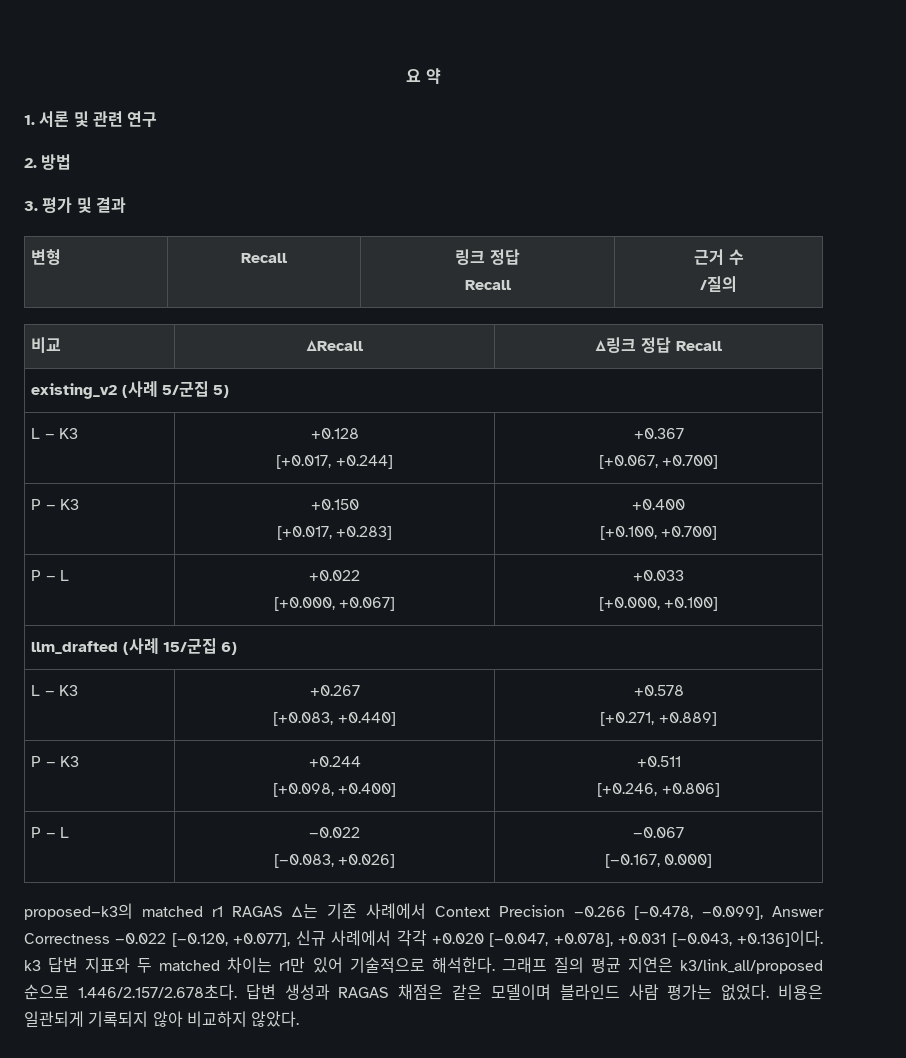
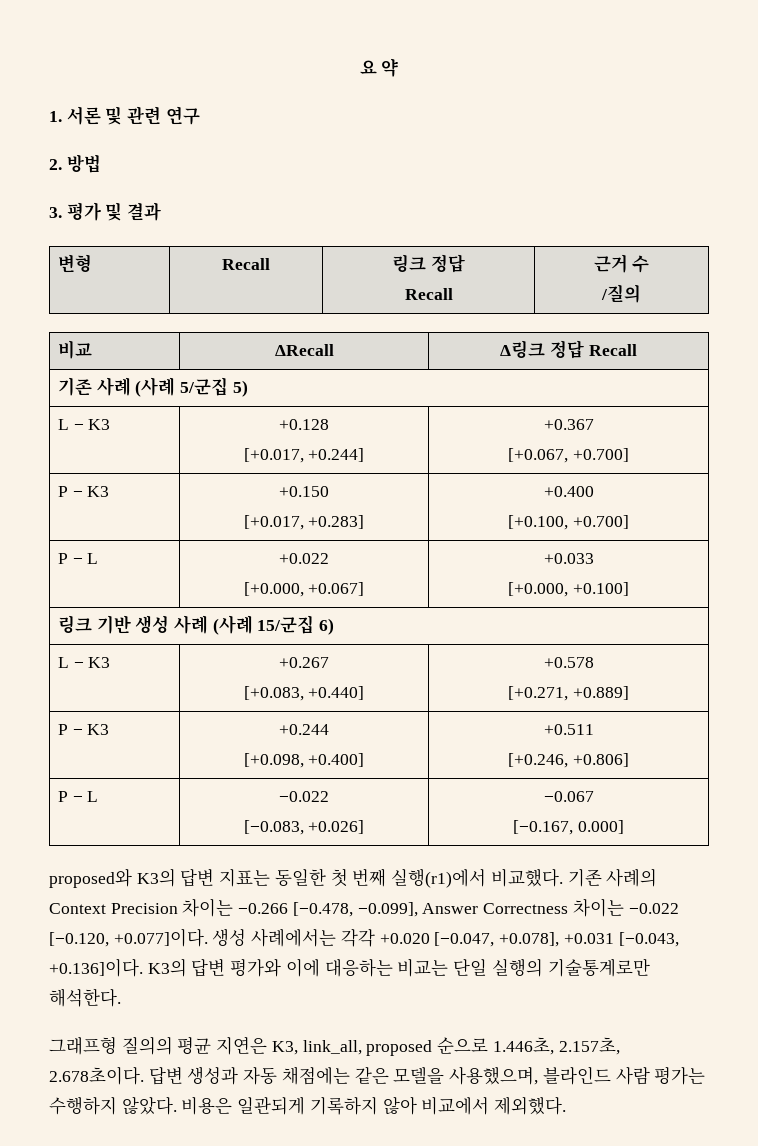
[31,383,118,399] existing_v2 -> [57,377,131,396] 기존 사례
[31,641,119,654] llm_drafted -> [57,615,209,634] 링크 기반 생성 사례
[24,903,426,920] proposed−k3의 matched r1 RAGAS Δ는 기존 사례에서 -> [49,868,658,888] proposed와 K3의 답변 지표는 동일한 첫 번째 실행(r1)에서 비교했다. 기존 사례의
(565, 911) none -> [182,898,234,917] 차이는
(110, 938) none -> [572,898,624,917] 차이는
[233,930,392,947] +0.077], 신규 사례에서 -> [113,928,337,947] +0.077]이다. 생성 사례에서는
[24,957,823,974] [24,984,824,1001] [24,1011,300,1027] k3 답변 지표와 두 matched 차이는 r1만 있어 기술적으로 해석한다. 그래프 질의 평균 지연은 k3/link_all/proposed 순으로 1.446/2.157/2.678초다. 답변 생성과 RAGAS 채점은 같은 모델이며 블라인드 사람 평가는 없었다. 비용은 일관되게 기록되지 않아 비교하지 않았다. -> [147,958,650,977] [49,988,121,1007] [49,1036,620,1056] [49,1066,706,1085] [49,1096,567,1115] K3의 답변 평가와 이에 대응하는 비교는 단일 실행의 기술통계로만 해석한다. // 그래프형 질의의 평균 지연은 K3, link_all, proposed 순으로 1.446초, 2.157초, 2.678초이다. 답변 생성과 자동 채점에는 같은 모델을 사용했으며, 블라인드 사람 평가는 수행하지 않았다. 비용은 일관되게 기록하지 않아 비교에서 제외했다.

